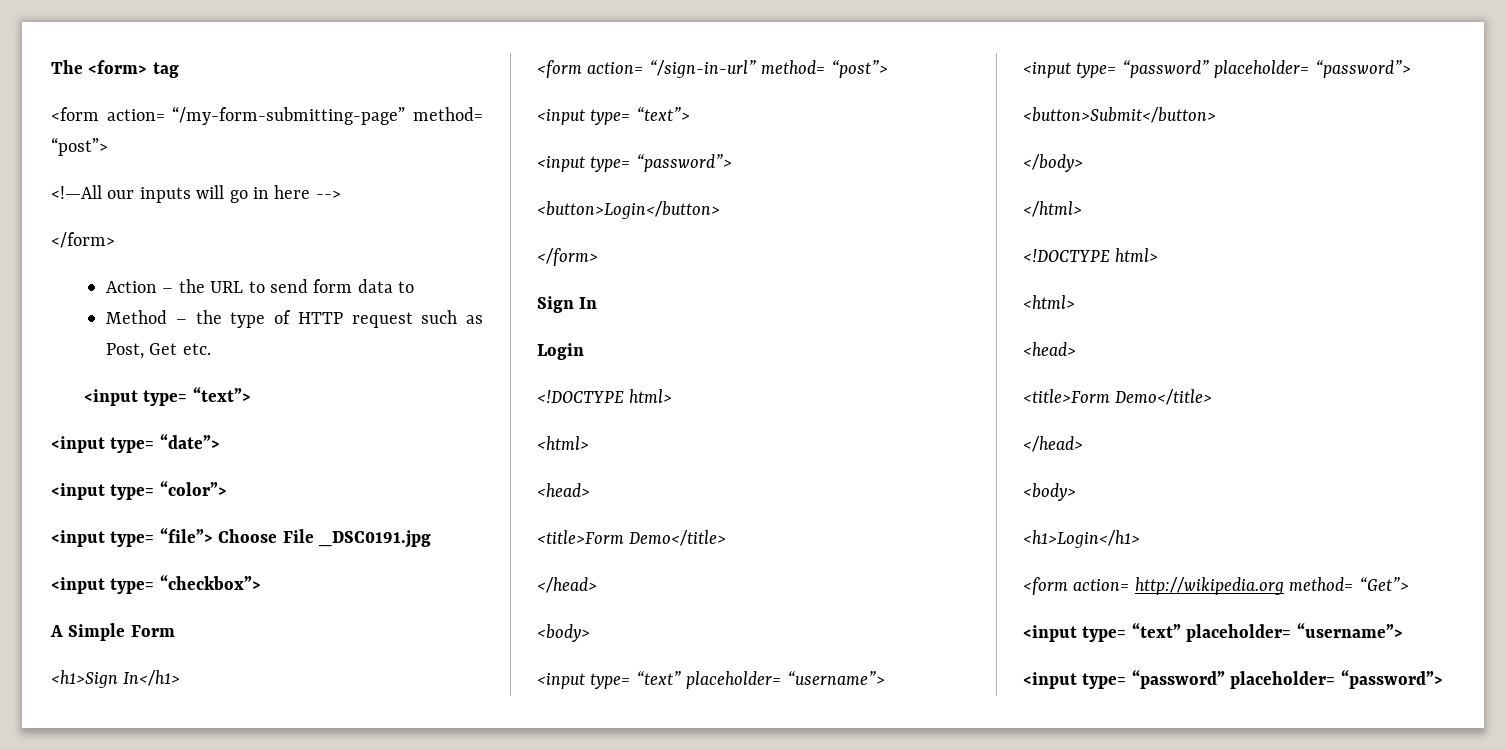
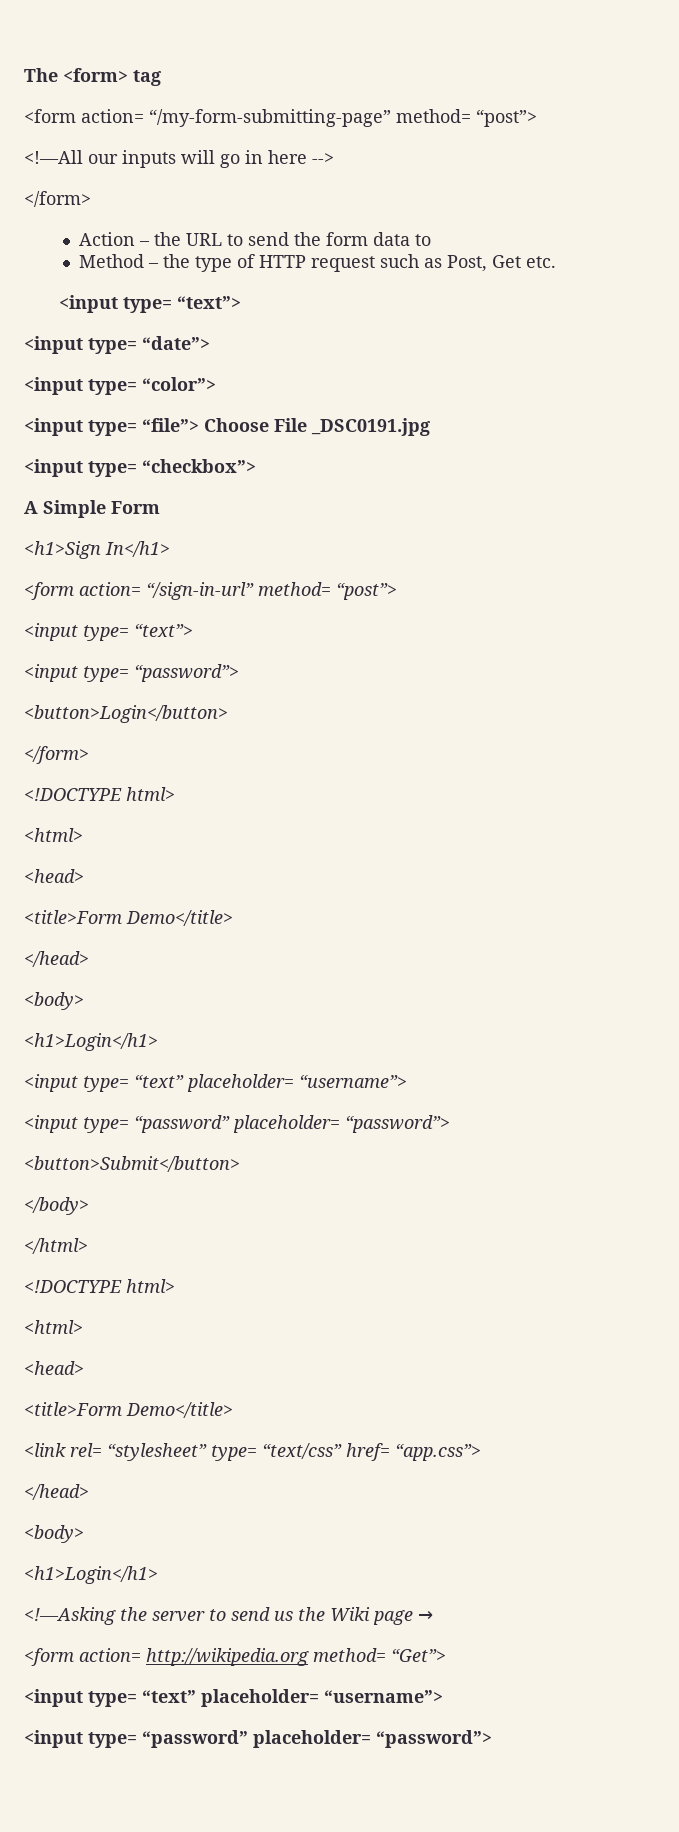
(309, 286) none -> [293,232,321,246] the
[537,296,598,313] [537,343,584,360] [537,389,673,403] [537,436,589,450] [537,483,590,497] [537,530,727,546] [537,577,597,593] [537,624,590,642] // Sign In // Login // <!DOCTYPE html> // <html> // <head> // <title>Form Demo</title> // </head> // <body> -> [24,787,175,801] [24,828,83,842] [24,869,84,883] [24,910,233,926] [24,951,89,967] [24,992,84,1010] [24,1033,158,1051] // <!DOCTYPE html> // <html> // <head> // <title>Form Demo</title> // </head> // <body> // <h1>Login</h1>
[1023,436,1083,452] [1023,483,1076,501] [1023,530,1140,548] </head> // <body> // <h1>Login</h1> -> [24,1443,481,1461] [24,1484,89,1500] [24,1525,84,1543] [24,1566,158,1584] [24,1607,433,1625] <link rel= “stylesheet” type= “text/css” href= “app.css”> // </head> // <body> // <h1>Login</h1> // <!—Asking the server to send us the Wiki page →

